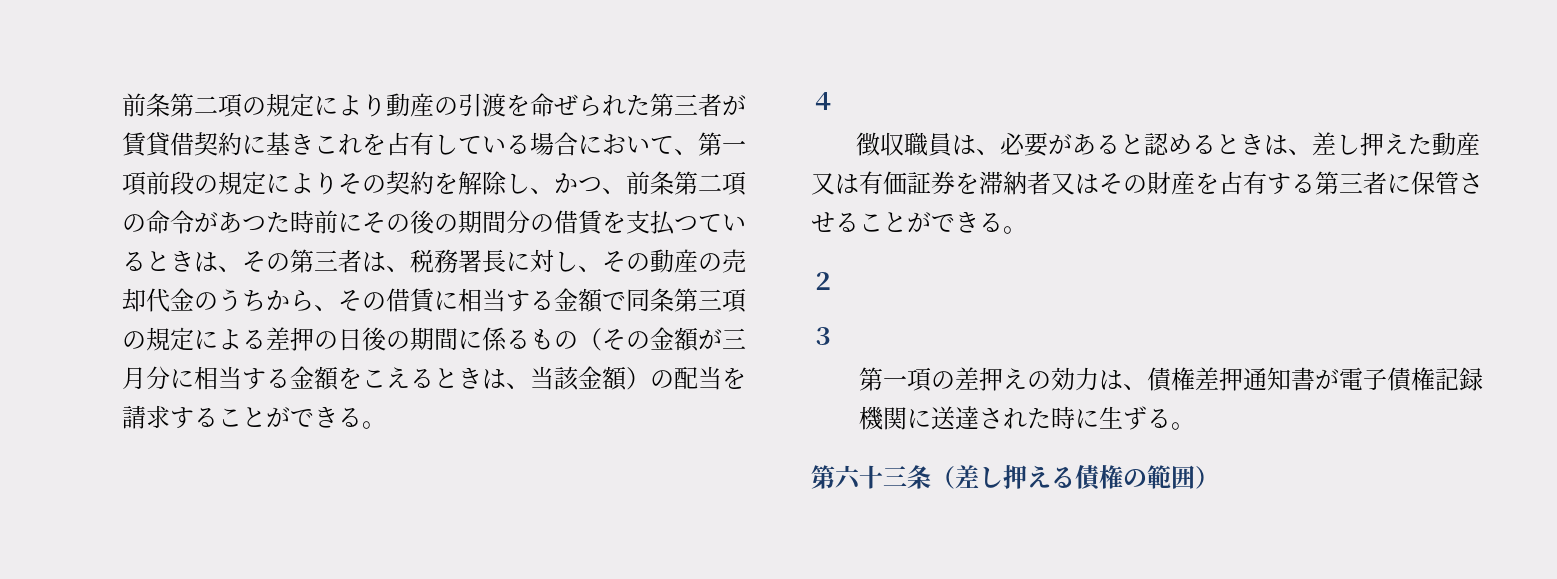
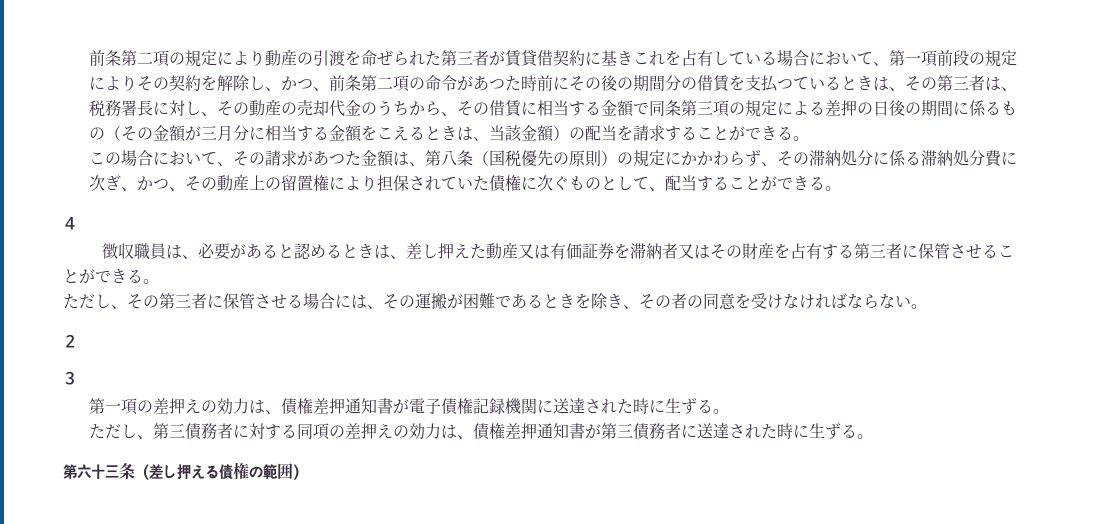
(386, 425) none -> [89,150,1018,167] [89,174,842,192] // この場合において、その請求があつた金額は、第八条（国税優先の原則）の規定にかかわらず、その滞納処分に係る滞納処分費に次ぎ、かつ、その動産上の留置権により担保されていた債権に次ぐものとして、配当することができる。
(1027, 230) none -> [63,293,927,310] // ただし、その第三者に保管させる場合には、その運搬が困難であるときを除き、その者の同意を受けなければならない。
(1195, 426) none -> [89,422,874,440] // ただし、第三債務者に対する同項の差押えの効力は、債権差押通知書が第三債務者に送達された時に生ずる。

